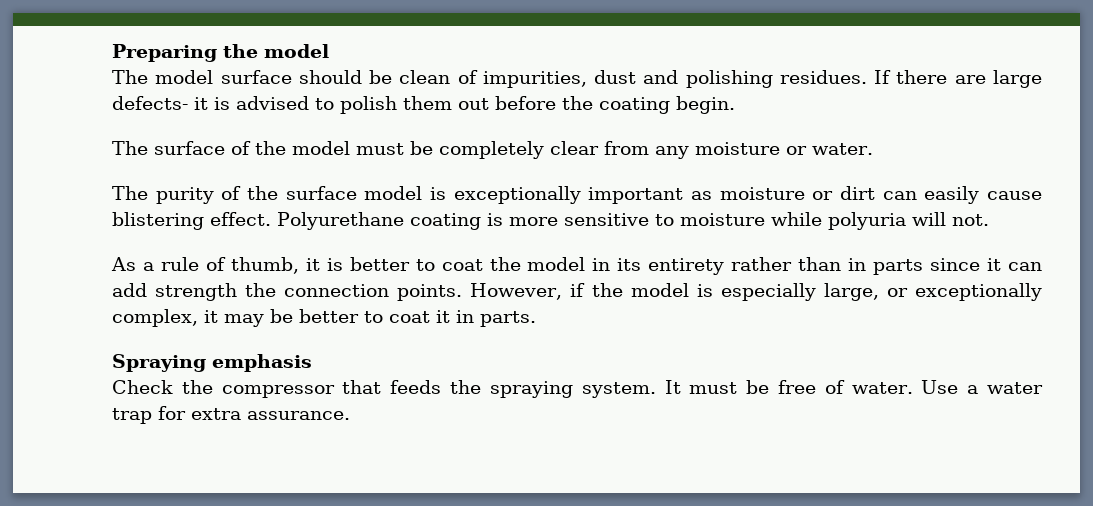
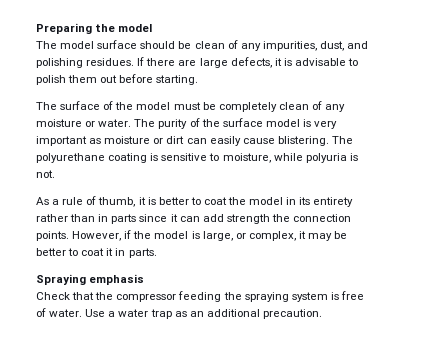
[482,70,637,88] impurities, dust -> [240,41,344,51] any impurities, dust,
[112,96,309,110] defects- it is advised -> [230,57,346,68] defects, it is advisable
[562,96,735,114] the coating begin. -> [156,75,199,85] starting.
[550,141,649,155] clear from -> [278,101,322,110] clean of
(873, 149) // -> (132, 123) none
[453,186,581,204] exceptionally -> [314,121,338,129] very
[112,212,404,230] blistering effect. Polyurethane -> [277,136,353,146] [36,153,105,163] blistering. The polyurethane
[508,217,558,226] more -> (159, 157) none
[679,213,765,226] moisture -> [222,153,271,163] moisture,
[911,212,946,226] will -> [349,153,358,161] is
[720,283,816,301] especially -> (200, 235) none
[914,283,1042,301] exceptionally -> (246, 236) none
(173, 387) none -> [72,292,95,300] that
[342,380,770,398] that feeds the spraying system. It must be -> [178,291,339,302] feeding the spraying system is
[158,406,350,420] for extra assurance. -> [174,309,322,319] as an additional precaution.

